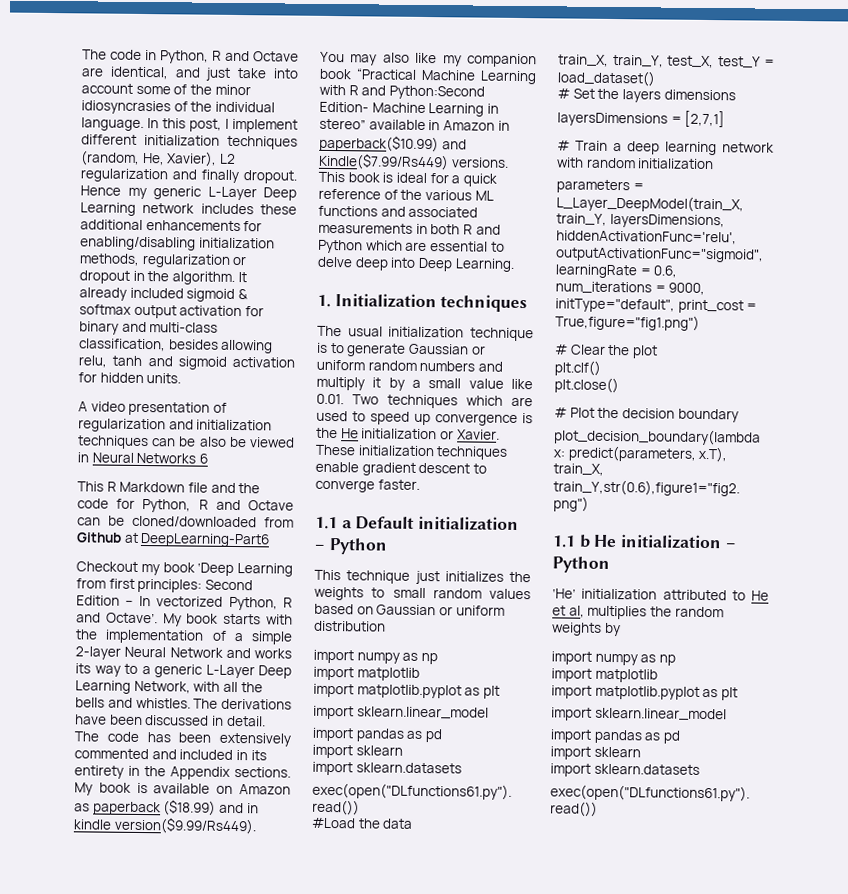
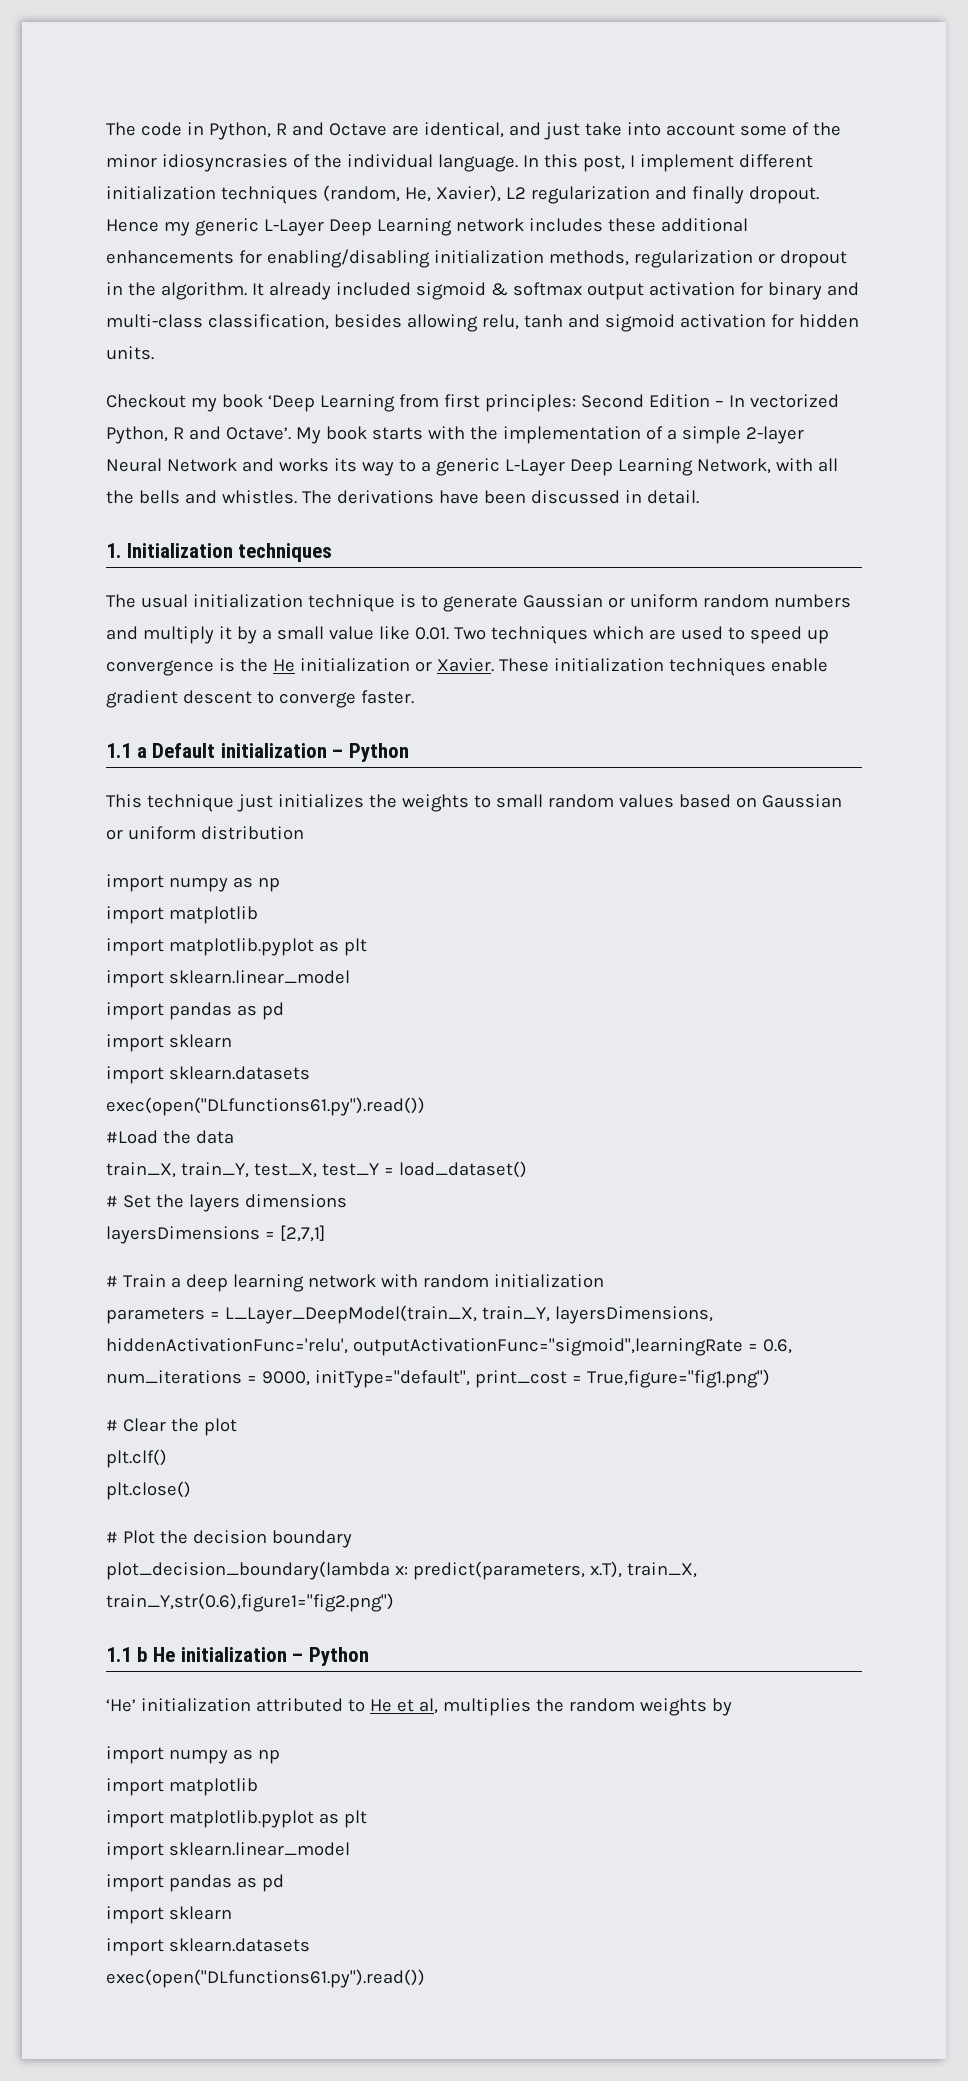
[78,401,227,416] [78,418,273,433] [77,435,295,450] [77,452,208,464] [77,481,261,494] [77,498,294,513] [77,515,294,528] [76,532,271,548] // A video presentation of regularization and initialization techniques can be also be viewed in Neural Networks 6 // This R Markdown file and the code for Python, R and Octave can be cloned/downloaded from Github at DeepLearning-Part6 -> (154, 353) none
[74,731,291,747] [74,748,267,761] [74,765,291,780] [74,782,291,796] [74,799,259,816] [73,816,257,835] [320,51,537,68] [319,68,537,85] [319,84,485,100] [319,101,499,117] [319,118,510,131] [319,134,467,153] [318,152,509,171] [318,171,497,187] [318,188,494,201] [318,205,479,218] [318,222,501,235] [318,239,505,254] [317,256,515,272] The code has been extensively commented and included in its entirety in the Appendix sections. My book is available on Amazon as paperback ($18.99) and in kindle version($9.99/Rs449). // You may also like my companion book “Practical Machine Learning with R and Python:Second Edition- Machine Learning in stereo” available in Amazon in paperback($10.99) and Kindle($7.99/Rs449) versions. This book is ideal for a quick reference of the various ML functions and associated measurements in both R and Python which are essential to delve deep into Deep Learning. -> (699, 497) none

